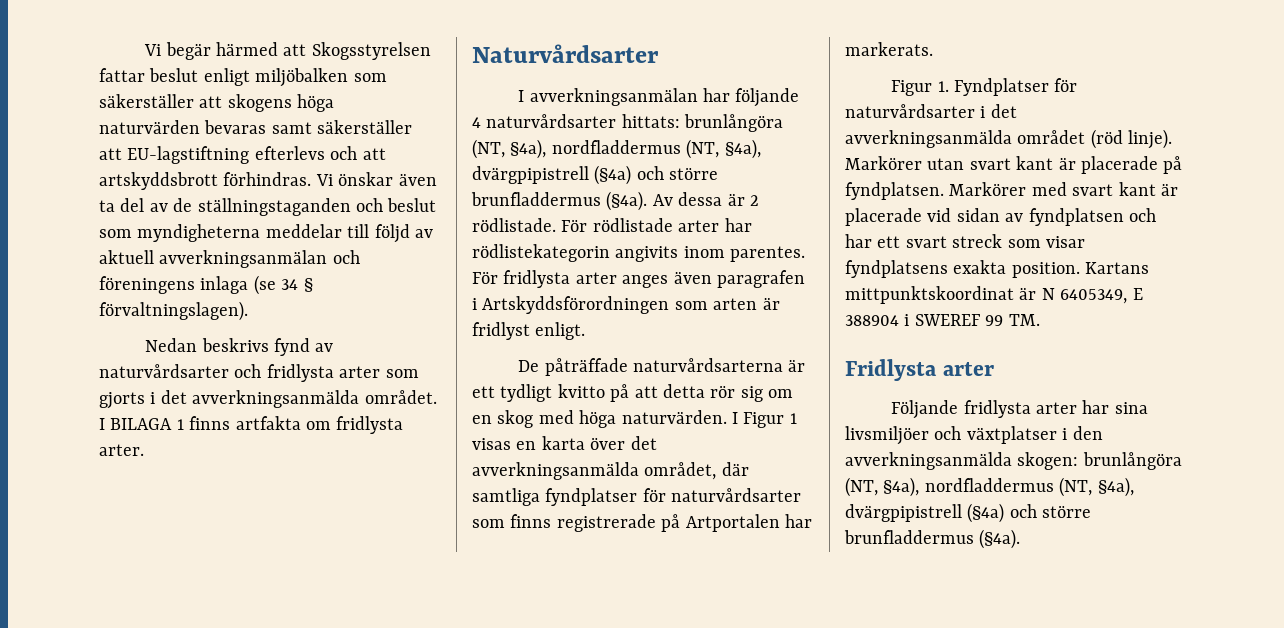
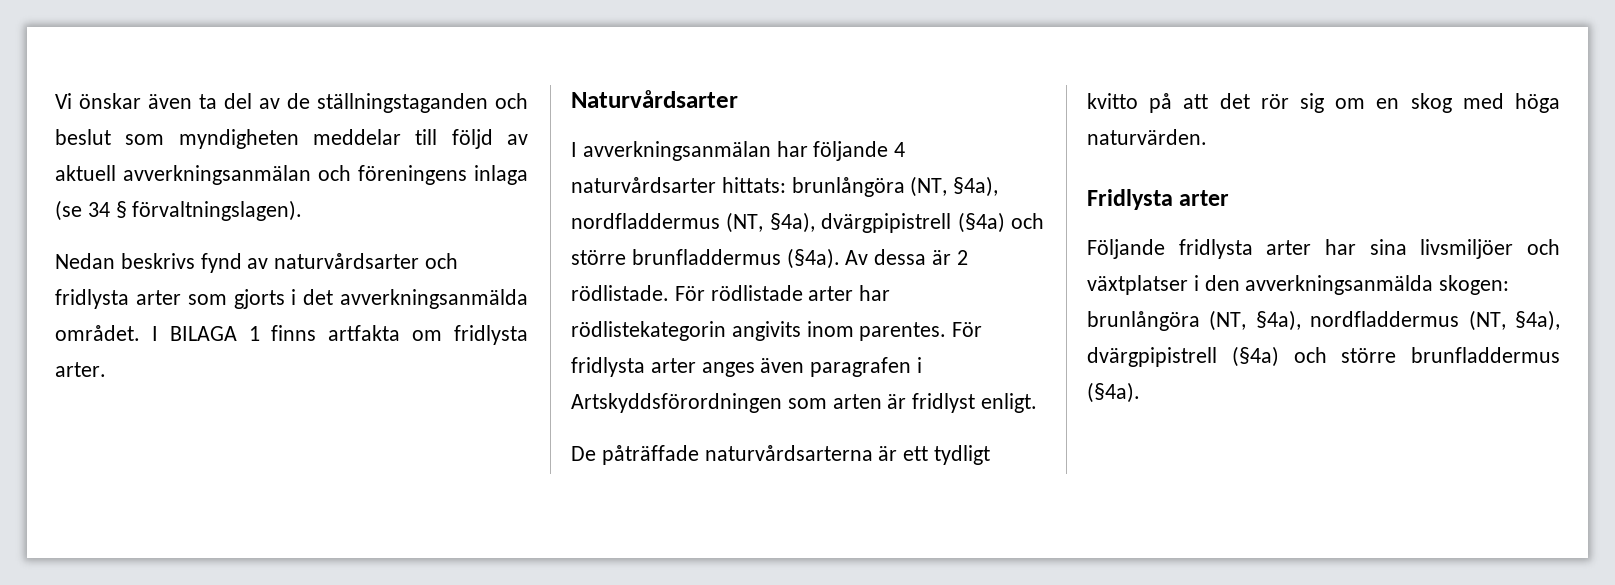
[144,42,431,60] [99,68,387,87] [99,94,335,112] [99,120,413,134] [99,146,386,164] [99,172,333,190] Vi begär härmed att Skogsstyrelsen fattar beslut enligt miljöbalken som säkerställer att skogens höga naturvärden bevaras samt säkerställer att EU-lagstiftning efterlevs och att artskyddsbrott förhindras. Vi -> [55,93,72,109] Vi
[137,224,261,242] myndigheterna -> [178,129,299,149] myndigheten
[663,384,705,398] detta -> [1219,93,1250,109] det
[732,412,797,428] [472,436,657,450] [472,462,749,480] [472,488,802,506] [472,514,812,532] [845,42,933,56] [891,78,1078,96] [845,104,1017,118] [845,129,1173,149] [845,156,1183,174] [845,182,1178,200] [845,208,1156,226] [845,234,1085,248] [845,260,1150,278] [845,286,1143,304] [845,314,1040,326] I Figur 1 visas en karta över det avverkningsanmälda området, där samtliga fyndplatser för naturvårdsarter som finns registrerade på Artportalen har markerats. // Figur 1. Fyndplatser för naturvårdsarter i det avverkningsanmälda området (röd linje). Markörer utan svart kant är placerade på fyndplatsen. Markörer med svart kant är placerade vid sidan av fyndplatsen och har ett svart streck som visar fyndplatsens exakta position. Kartans mittpunktskoordinat är N 6405349, E 388904 i SWEREF 99 TM. -> (1207, 137) none

